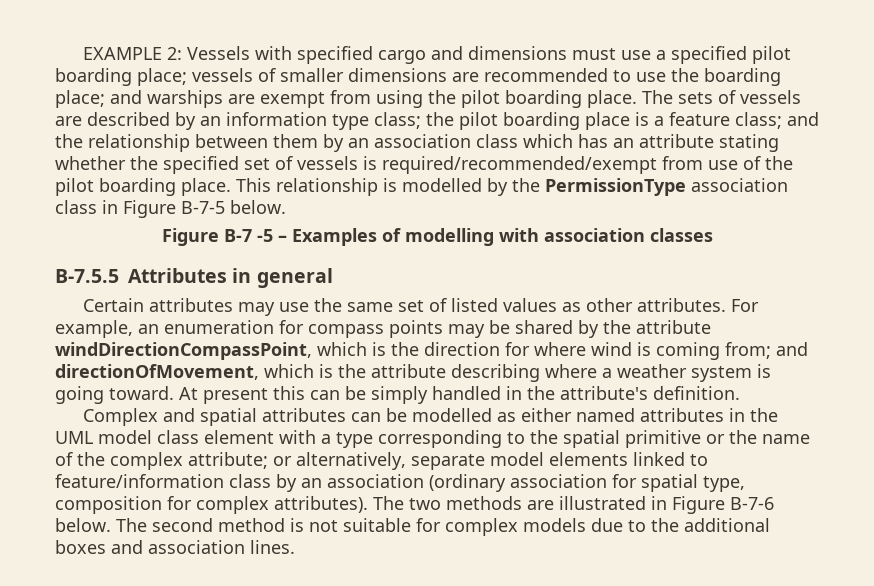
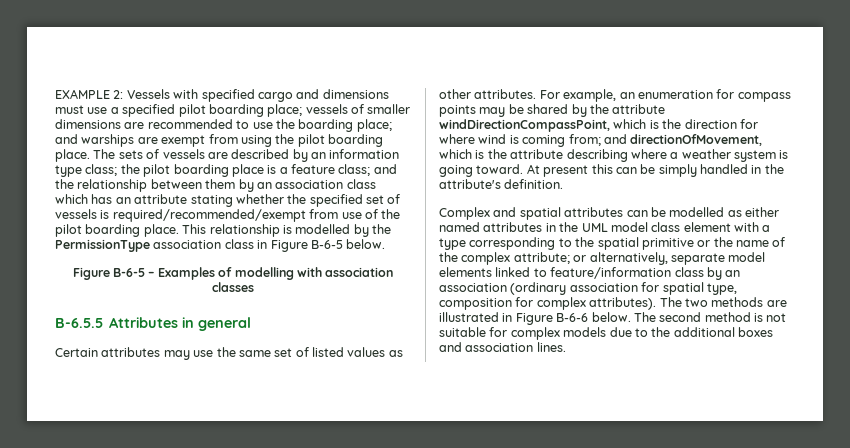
[181,201,225,214] B-7-5 -> [310,240,343,249] B-6-5
[223,229,273,242] B-7 -5 -> [113,268,146,277] B-6-5
[55,269,119,283] B-7.5.5 -> [55,318,103,328] B-6.5.5
[730,497,774,510] B-7-6 -> [556,313,589,322] B-6-6

